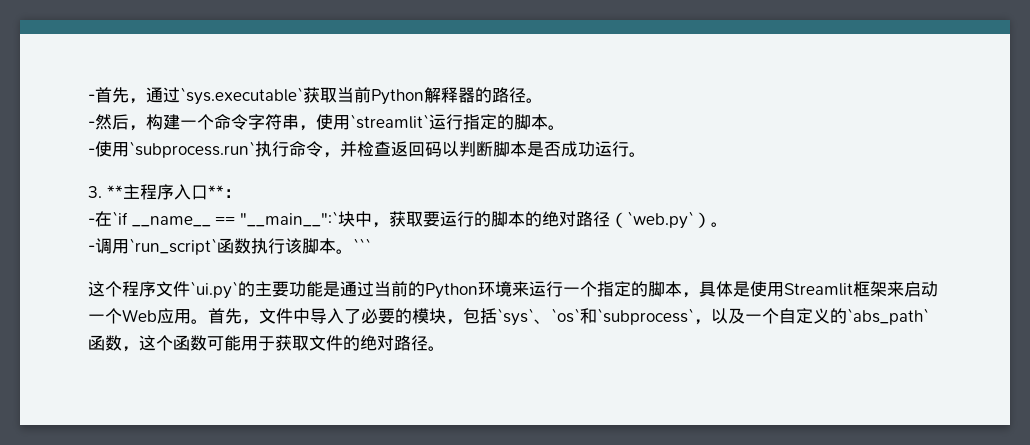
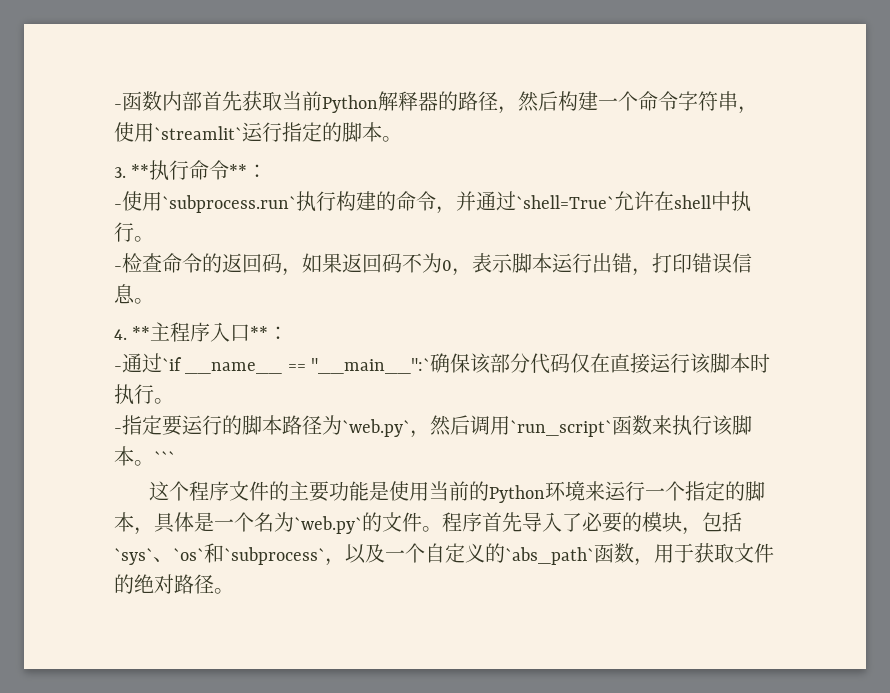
[88,87,303,105] -首先，通过`sys.executable` -> [114,91,242,111] -函数内部首先
[526,98,543,103] [88,114,146,131] 。 // -然后， -> [498,91,558,114] ，然后
(565, 127) none -> [114,160,268,181] // 3. **执行命令**：
(289, 149) none -> [336,191,396,211] 构建的
[357,141,646,157] [88,186,102,198] 检查返回码以判断脚本是否成功运行。 // 3. -> [476,191,751,212] [114,222,154,242] [114,253,752,276] [114,284,154,304] [114,329,127,340] 通过`shell=True`允许在shell中执行。 // -检查命令的返回码，如果返回码不为0，表示脚本运行出错，打印错误信息。 // 4.
[95,211,112,227] 在 -> [122,353,162,373] 通过
[337,211,728,229] [88,245,95,252] 块中，获取要运行的脚本的绝对路径（`web.py`）。 // - -> [430,353,771,374] [114,384,174,405] [114,415,470,438] 确保该部分代码仅在直接运行该脚本时执行。 // -指定要运行的脚本路径为`web.py`，然后
(251, 246) none -> [652,415,672,435] 来
[190,281,238,299] `ui.py` -> (269, 491) none
[340,281,374,297] 通过 -> [388,481,429,501] 使用
[750,281,938,297] [88,308,310,325] 使用Streamlit框架来启动一个Web应用。首先，文件中 -> [214,512,522,534] 一个名为`web.py`的文件。程序首先
[139,335,241,351] 这个函数可能 -> (654, 562) none

